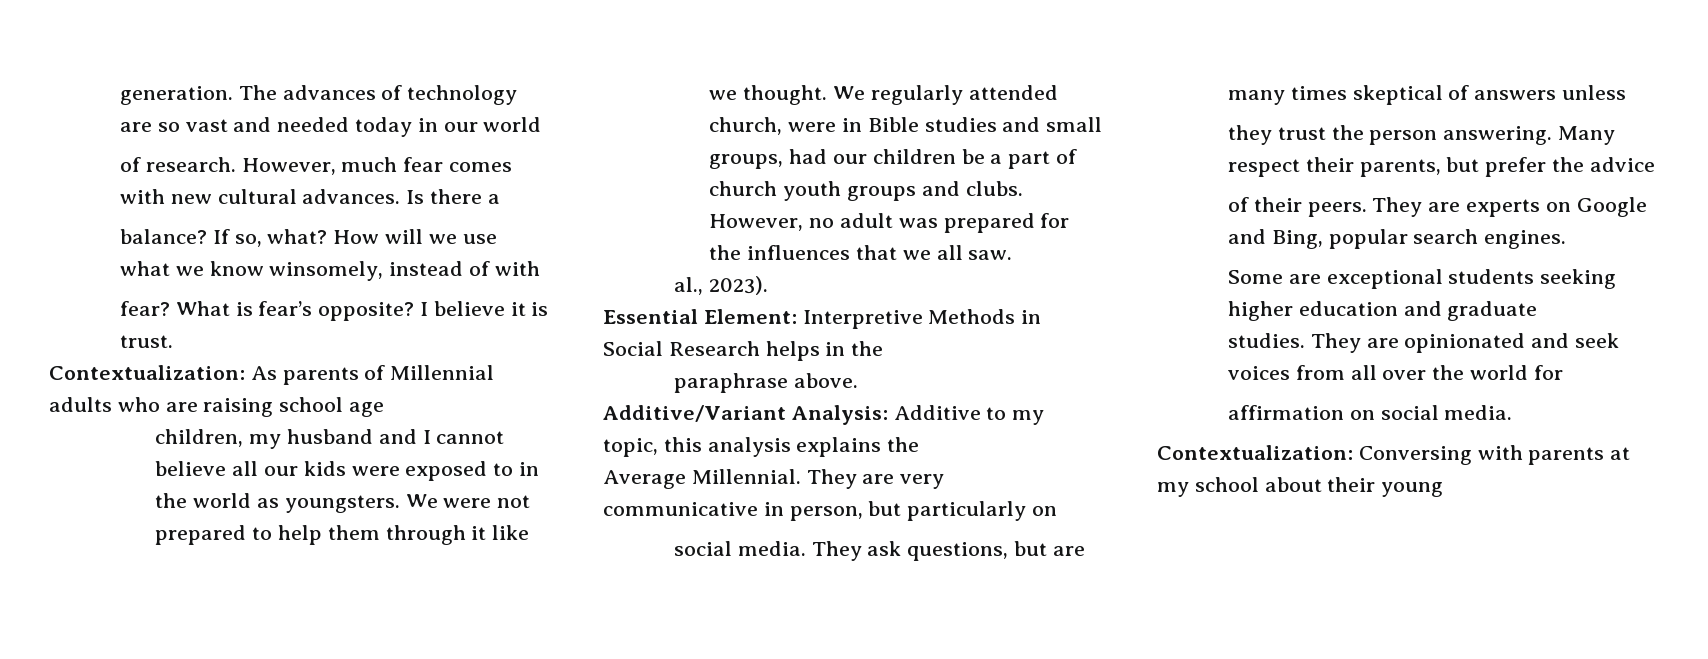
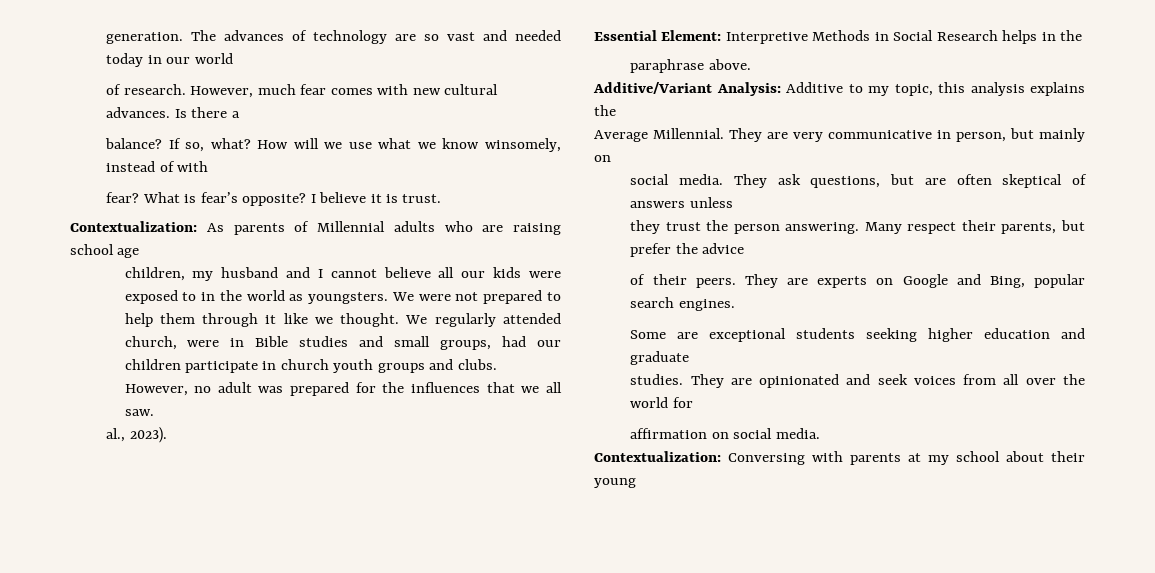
[961,149,1077,169] be a part of -> [185,361,277,373] participate in
[907,501,1027,521] particularly -> [1039,128,1085,142] mainly
[1227,86,1347,105] many times -> [956,174,992,185] often

